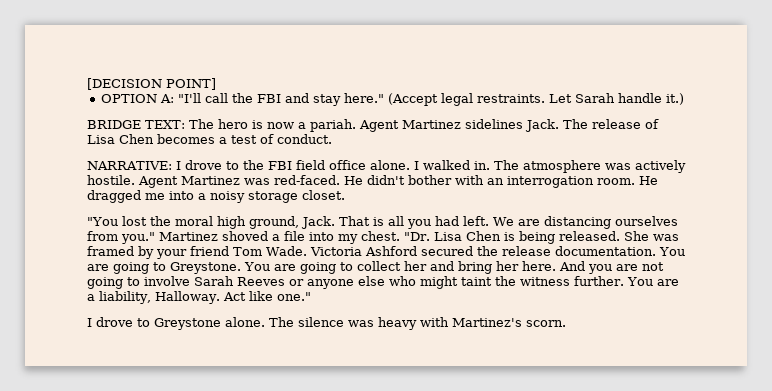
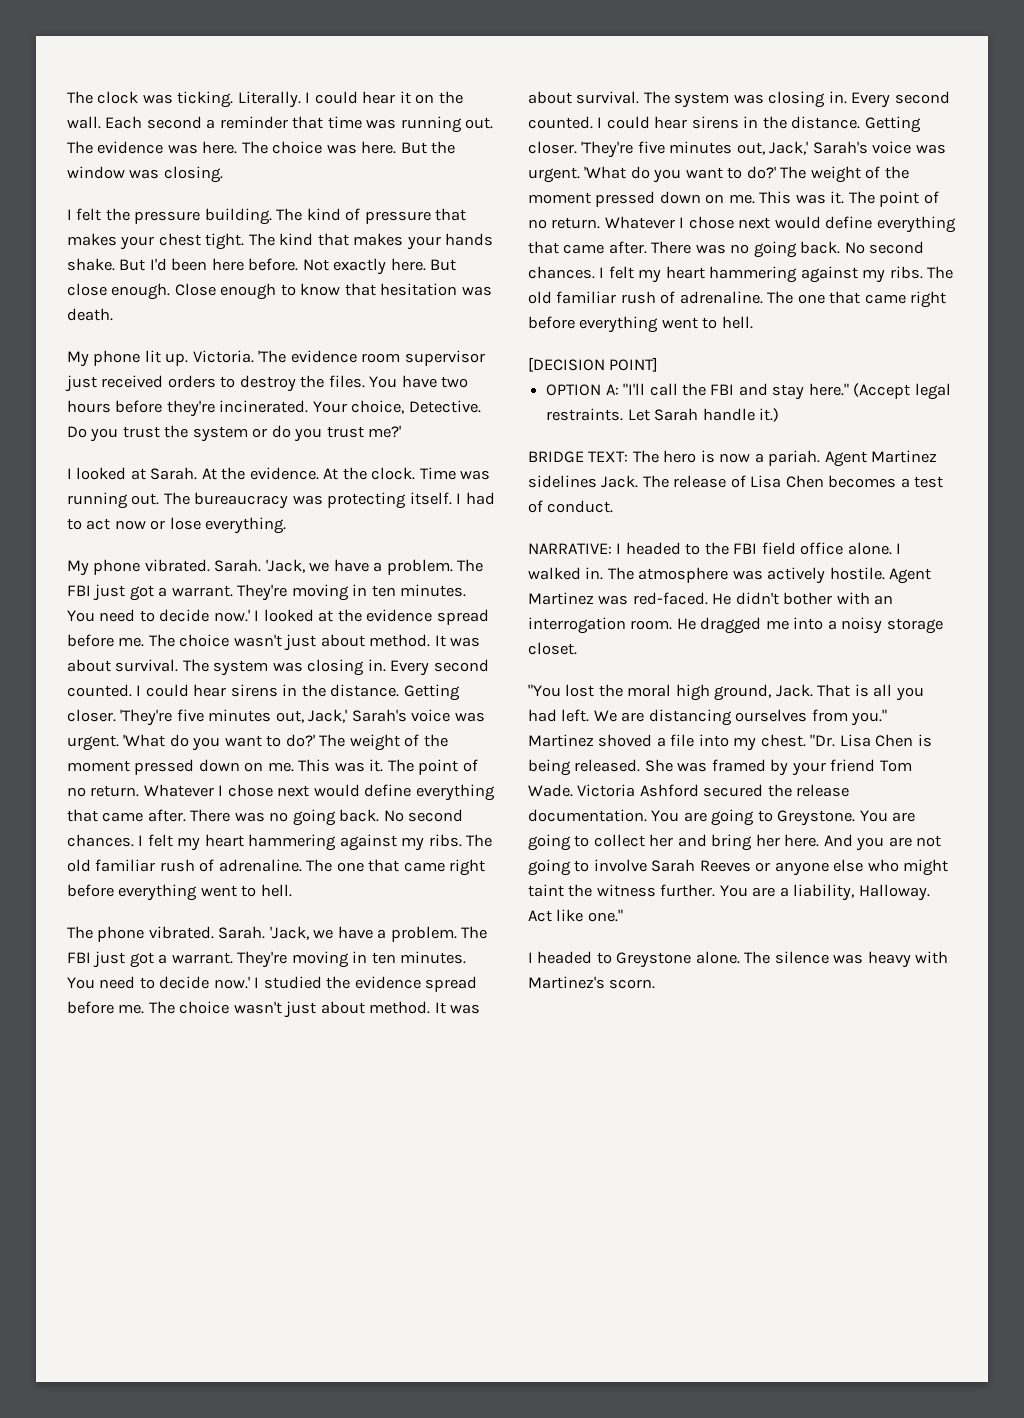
(87, 84) none -> [67,91,463,108] [67,116,494,133] [67,141,456,154] [67,166,223,183] [67,208,467,225] [67,233,494,250] [67,258,457,275] [67,283,492,300] [67,308,113,321] [67,350,485,367] [65,375,469,392] [67,400,481,417] [67,425,402,442] [67,467,491,480] [67,492,495,509] [67,517,287,534] [67,559,484,576] [67,584,467,601] [67,609,489,625] [67,634,481,651] [67,659,489,676] [67,684,460,701] [67,709,485,726] [67,734,448,751] [67,759,478,775] [67,784,495,801] [67,809,464,826] [67,834,493,851] [67,859,486,876] [67,884,292,901] [67,926,488,942] [67,951,467,968] [67,976,478,992] [67,1001,481,1018] [528,91,950,108] [528,116,921,133] [528,141,946,158] [528,166,909,183] [528,191,939,207] [528,216,956,233] [528,241,925,258] [528,266,954,283] [528,291,947,308] [528,316,753,333] The clock was ticking. Literally. I could hear it on the wall. Each second a reminder that time was running out. The evidence was here. The choice was here. But the window was closing. // I felt the pressure building. The kind of pressure that makes your chest tight. The kind that makes your hands shake. But I'd been here before. Not exactly here. But close enough. Close enough to know that hesitation was death. // My phone lit up. Victoria. 'The evidence room supervisor just received orders to destroy the files. You have two hours before they're incinerated. Your choice, Detective. Do you trust the system or do you trust me?' // I looked at Sarah. At the evidence. At the clock. Time was running out. The bureaucracy was protecting itself. I had to act now or lose everything. // My phone vibrated. Sarah. 'Jack, we have a problem. The FBI just got a warrant. They're moving in ten minutes. You need to decide now.' I looked at the evidence spread before me. The choice wasn't just about method. It was about survival. The system was closing in. Every second counted. I could hear sirens in the distance. Getting closer. 'They're five minutes out, Jack,' Sarah's voice was urgent. 'What do you want to do?' The weight of the moment pressed down on me. This was it. The point of no return. Whatever I chose next would define everything that came after. There was no going back. No second chances. I felt my heart hammering against my ribs. The old familiar rush of adrenaline. The one that came right before everything went to hell. // The phone vibrated. Sarah. 'Jack, we have a problem. The FBI just got a warrant. They're moving in ten minutes. You need to decide now.' I studied the evidence spread before me. The choice wasn't just about method. It was about survival. The system was closing in. Every second counted. I could hear sirens in the distance. Getting closer. 'They're five minutes out, Jack,' Sarah's voice was urgent. 'What do you want to do?' The weight of the moment pressed down on me. This was it. The point of no return. Whatever I chose next would define everything that came after. There was no going back. No second chances. I felt my heart hammering against my ribs. The old familiar rush of adrenaline. The one that came right before everything went to hell. //
[185,160,222,170] drove -> [625,542,681,555] headed
[96,317,133,327] drove -> [537,951,593,964] headed

